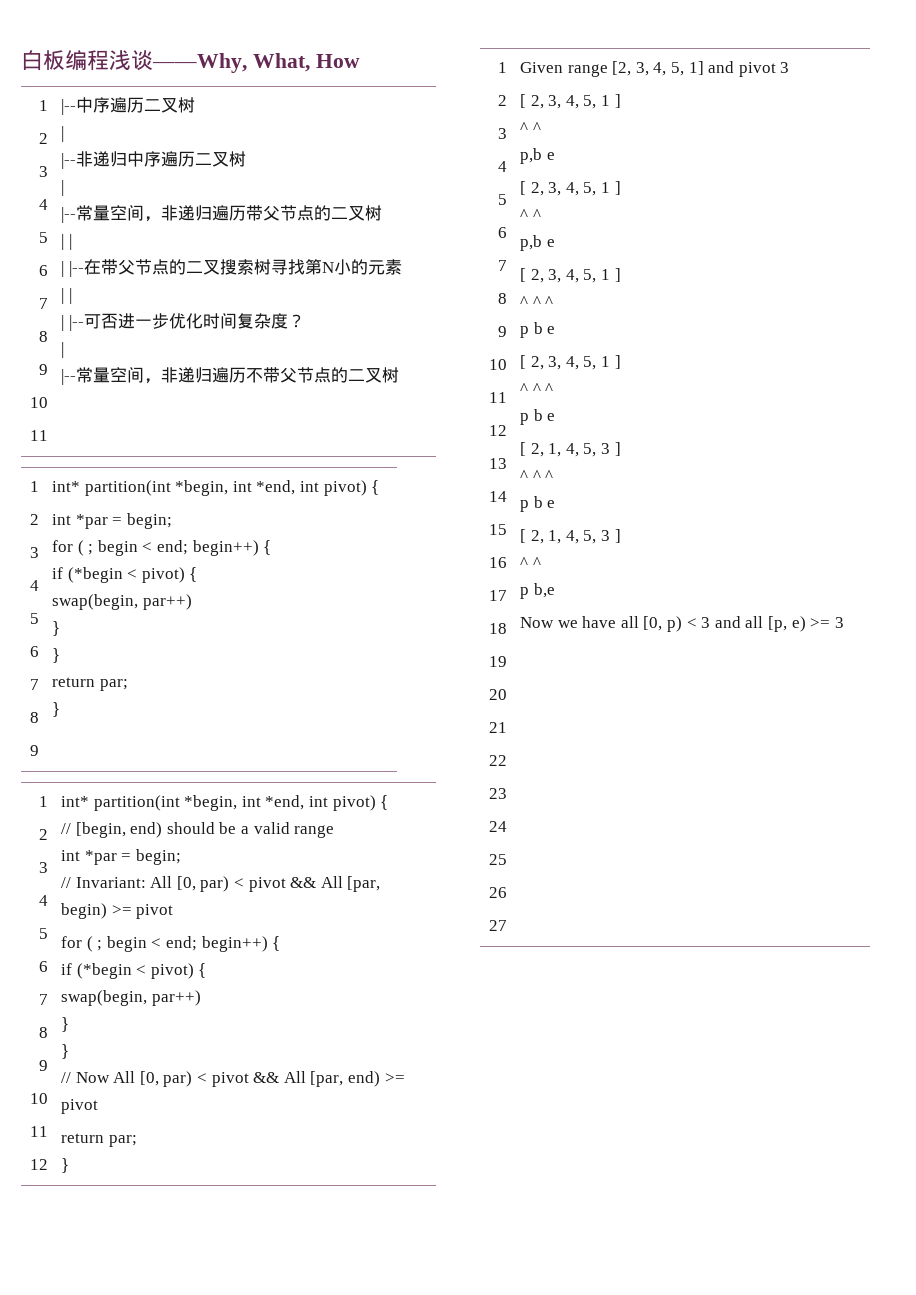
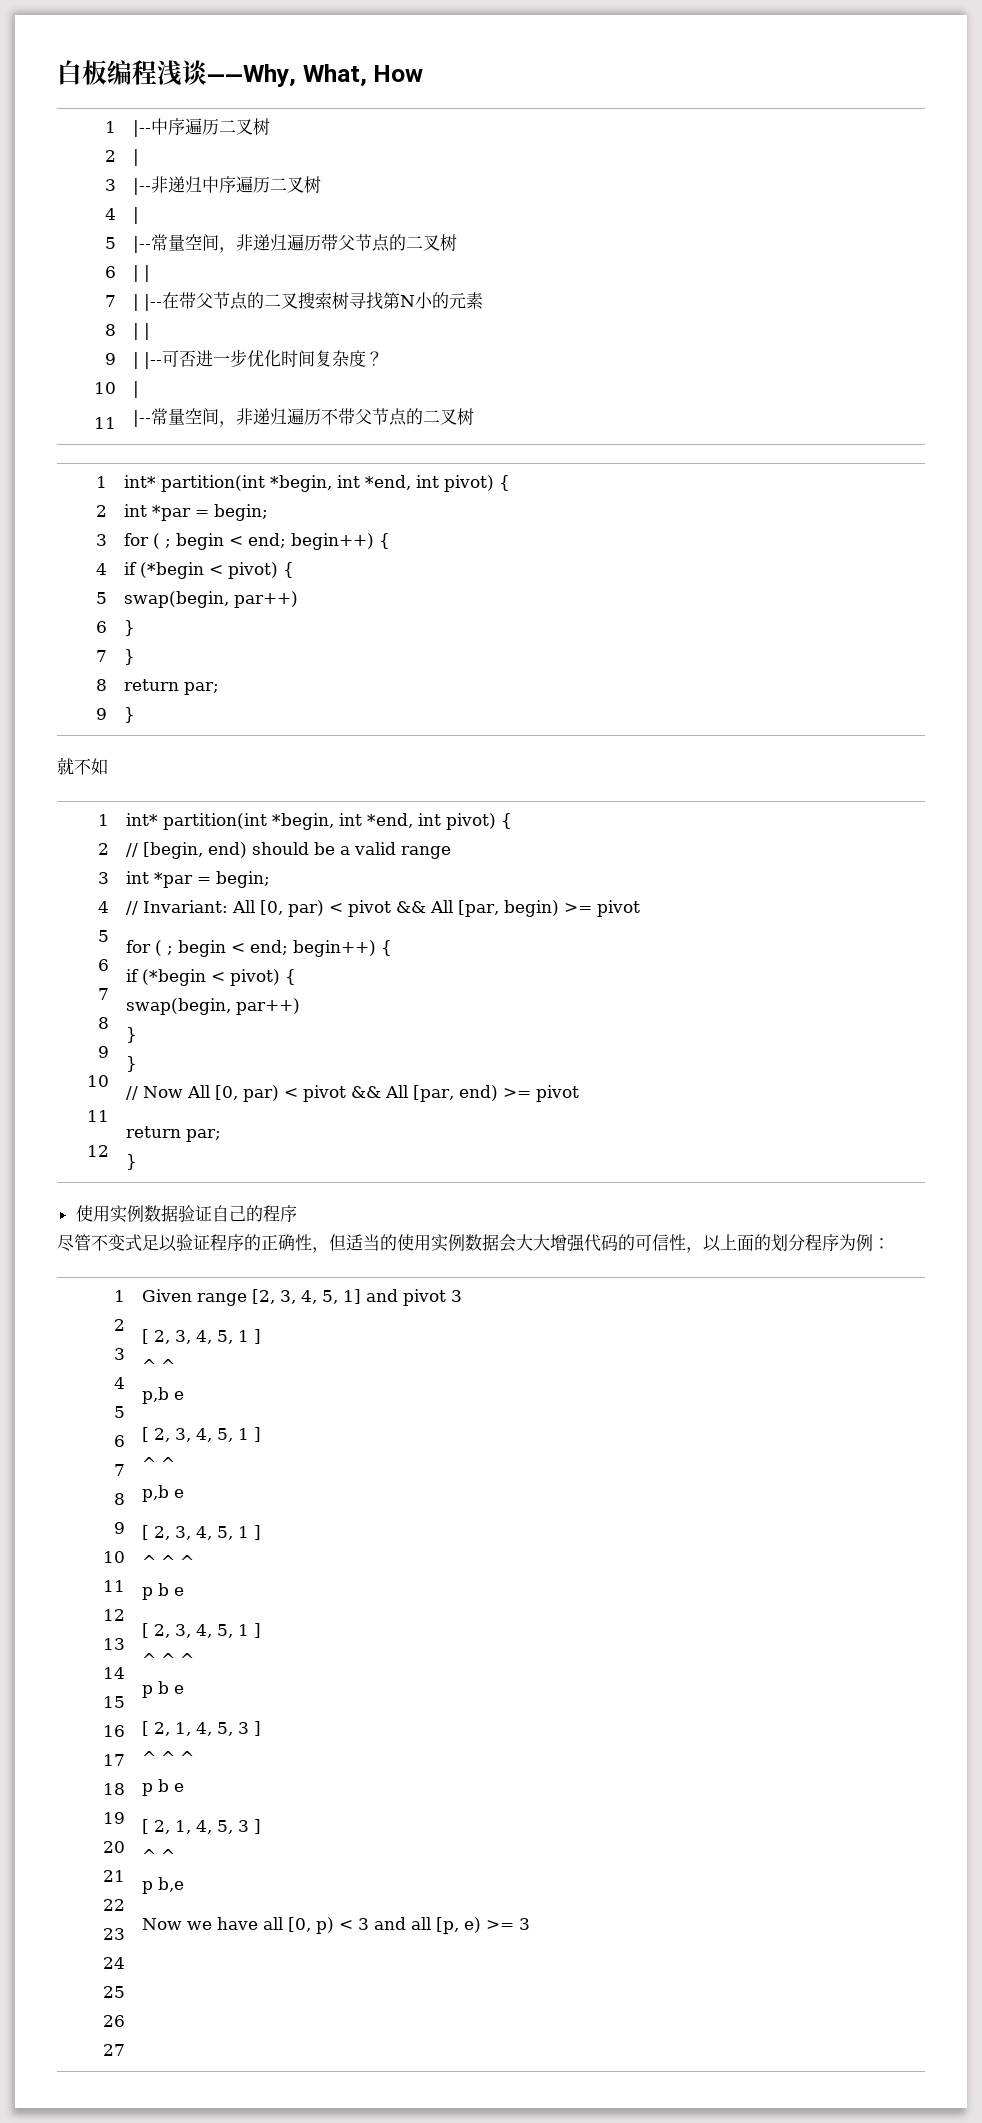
(61, 709) none -> [57,757,108,775] // 就不如
(70, 1165) none -> [75,1205,297,1223] [57,1234,890,1253] // 使用实例数据验证自己的程序 // 尽管不变式足以验证程序的正确性，但适当的使用实例数据会大大增强代码的可信性，以上面的划分程序为例：

